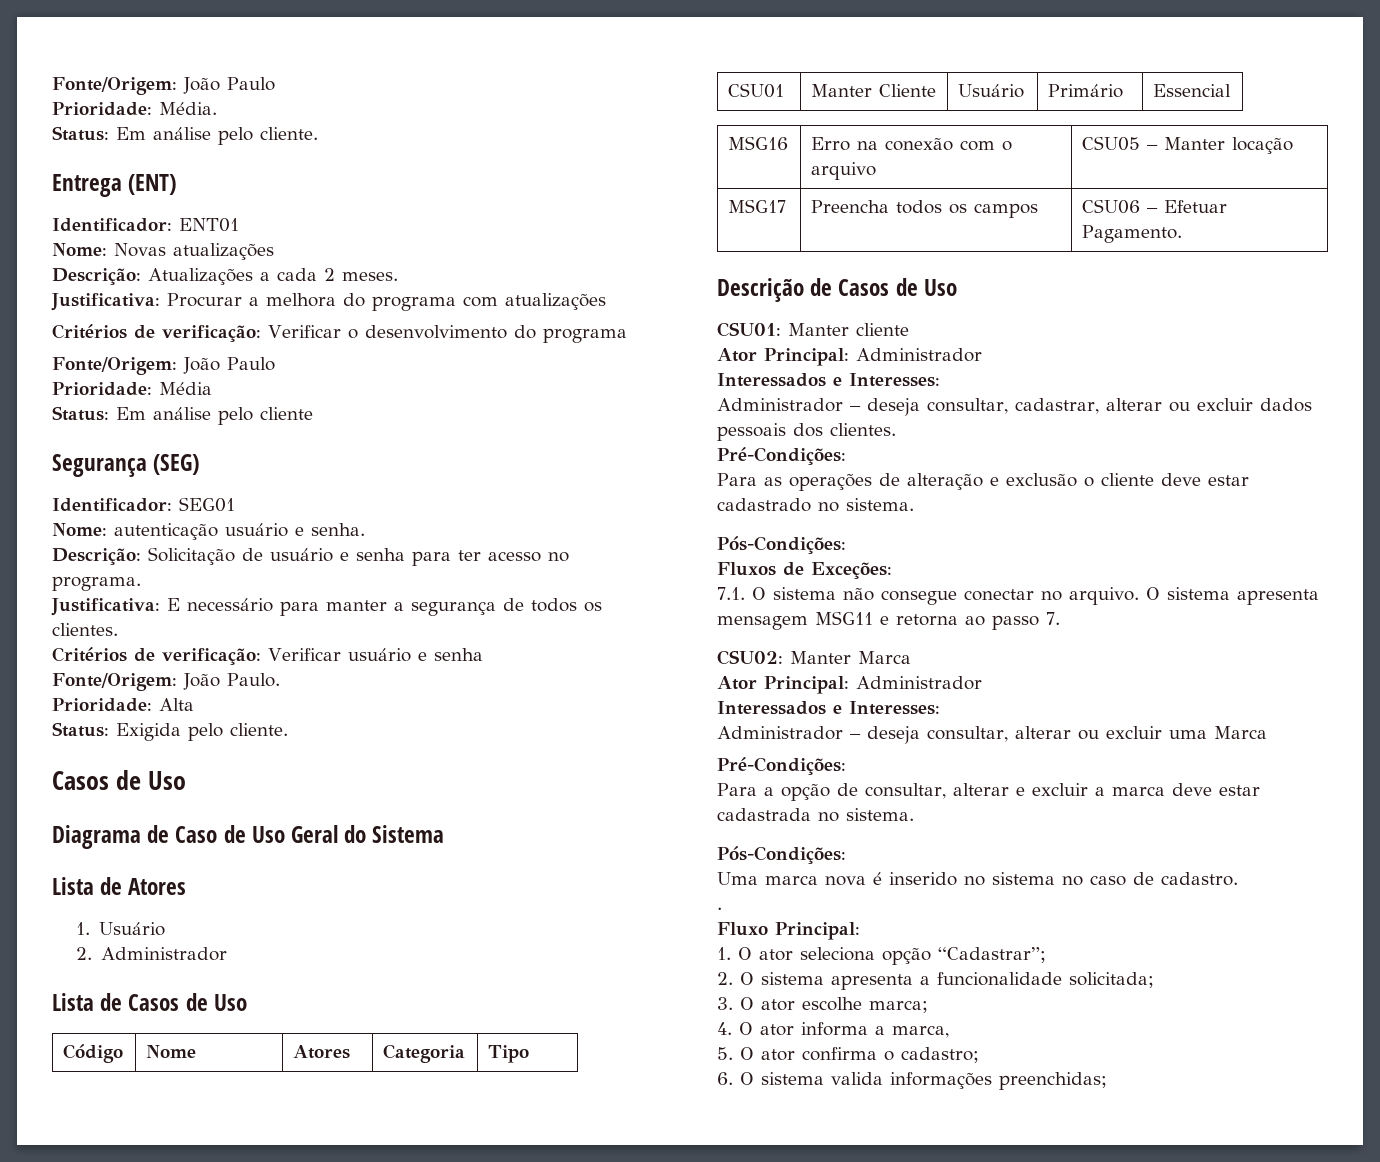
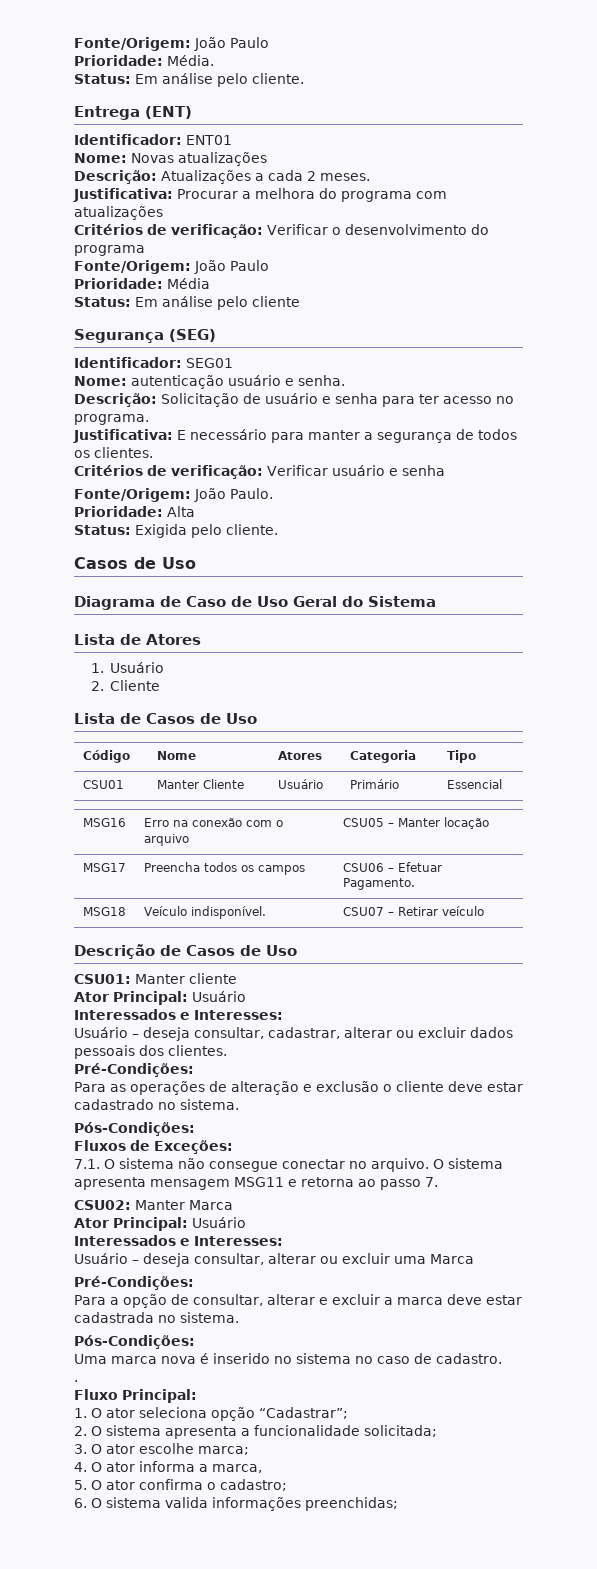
[101,947,228,961] Administrador -> [110,680,161,691] Cliente
(1183, 234) none -> [82,907,126,916] [143,906,266,919] [342,906,484,916] // MSG18 | Veículo indisponível. | CSU07 – Retirar veículo
[856,348,982,362] [717,373,940,387] [717,398,843,412] Administrador // Interessados e Interesses: // Administrador -> [192,991,246,1002] [74,1009,283,1020] [74,1027,128,1038] Usuário // Interessados e Interesses: // Usuário
[856,676,982,690] [717,701,940,715] [717,726,843,740] Administrador // Interessados e Interesses: // Administrador -> [192,1217,246,1228] [74,1235,283,1246] [74,1253,128,1264] Usuário // Interessados e Interesses: // Usuário

